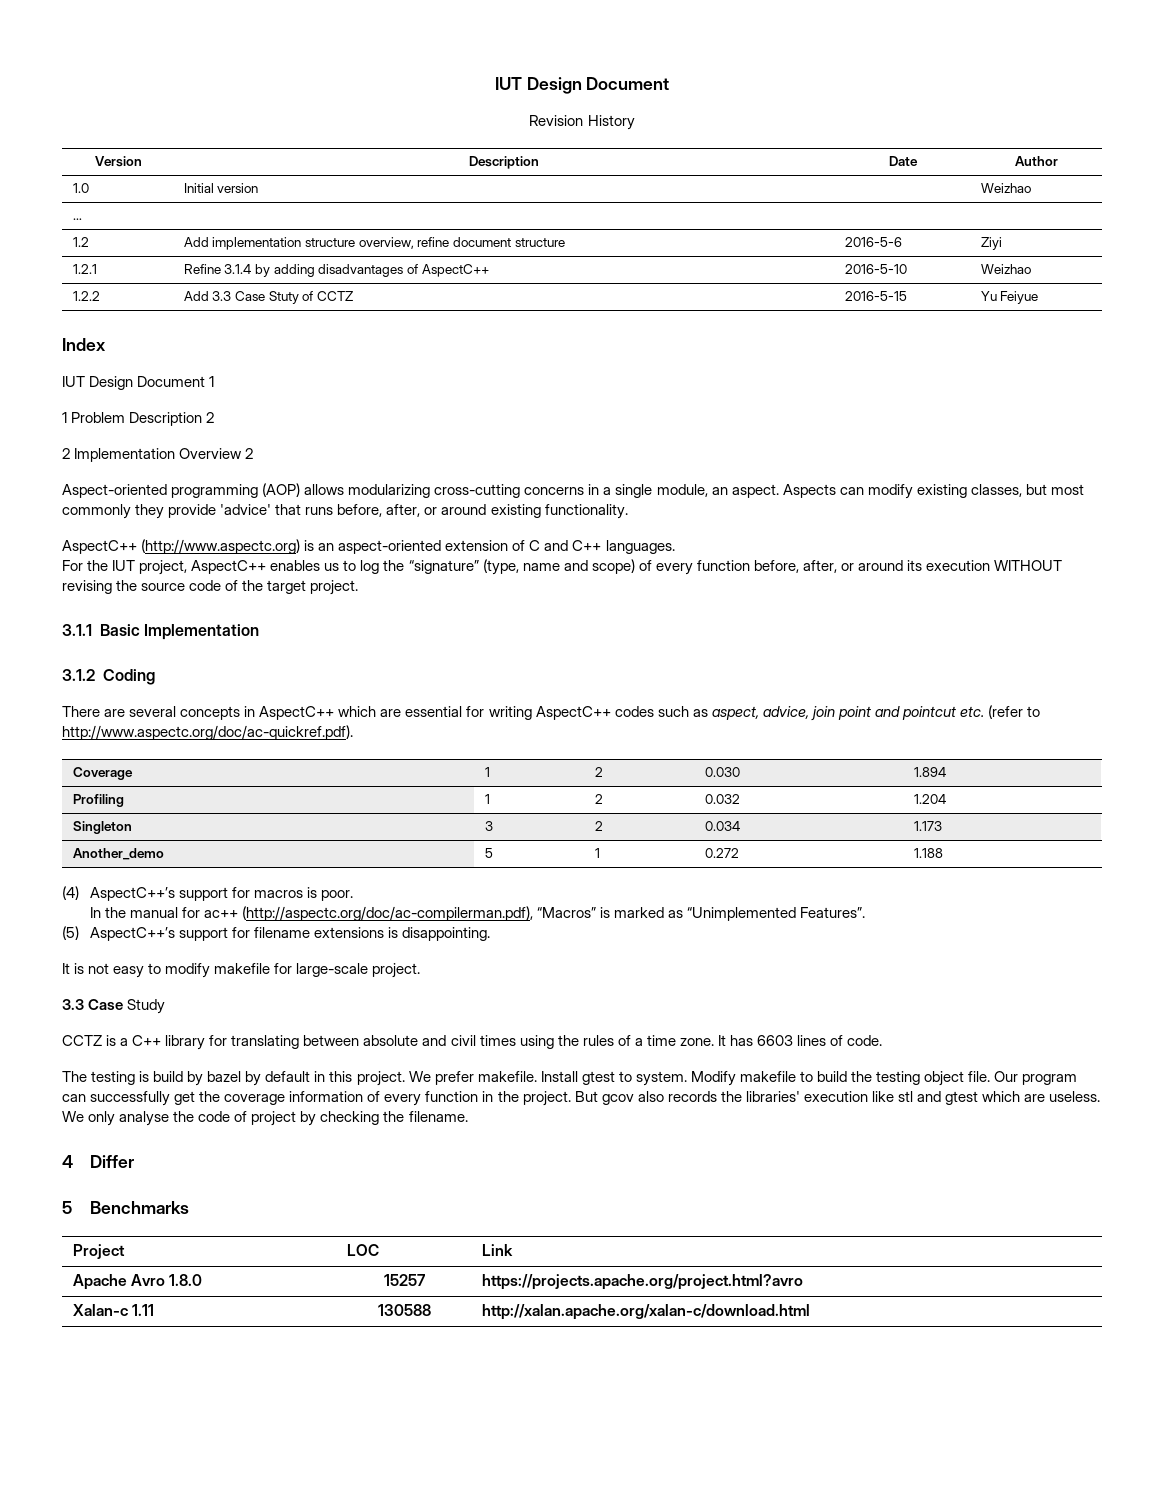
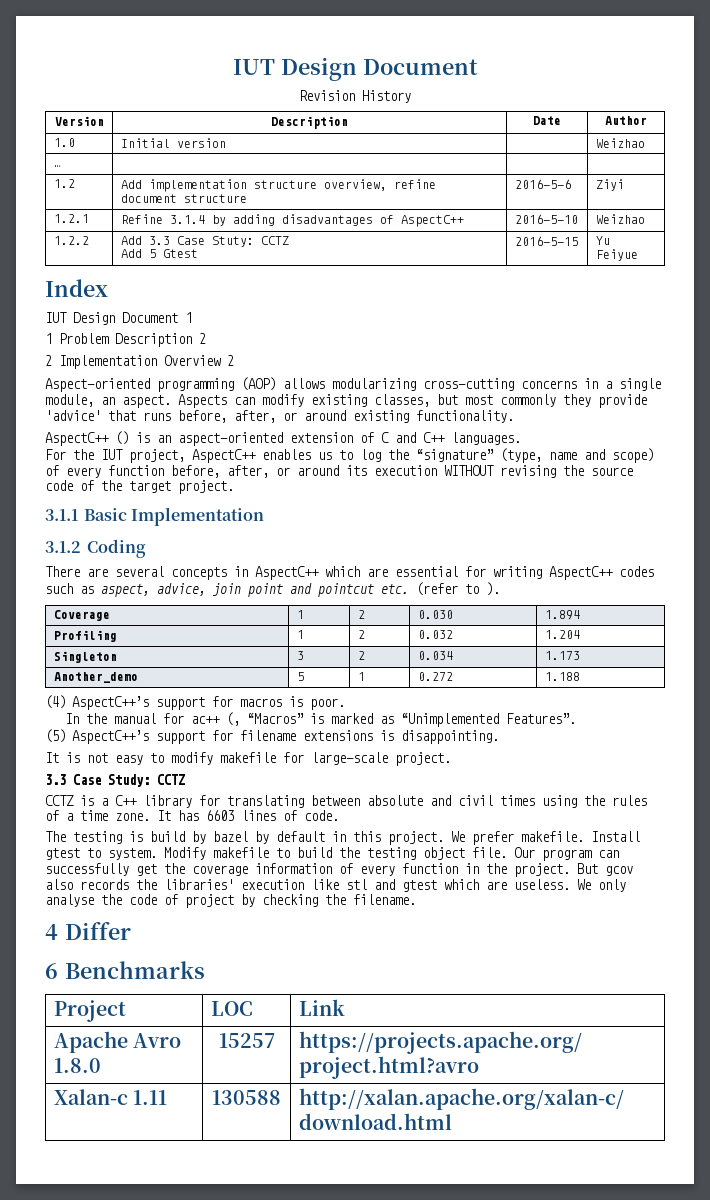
[268,291,353,304] Stuty of CCTZ -> [211,236,289,247] [120,249,198,258] Stuty: CCTZ // Add 5 Gtest
[141,539,301,554] (http://www.aspectc.org) -> [115,431,129,445] ()
[62,725,353,740] http://www.aspectc.org/doc/ac-quickref.pdf). -> [486,582,500,596] ).
[242,906,534,921] (http://aspectc.org/doc/ac-compilerman.pdf), -> [225,712,240,726] (,
[127,999,166,1014] Study -> [108,774,185,787] Study: CCTZ
[62,1201,72,1214] 5 -> [45,963,58,979] 6

